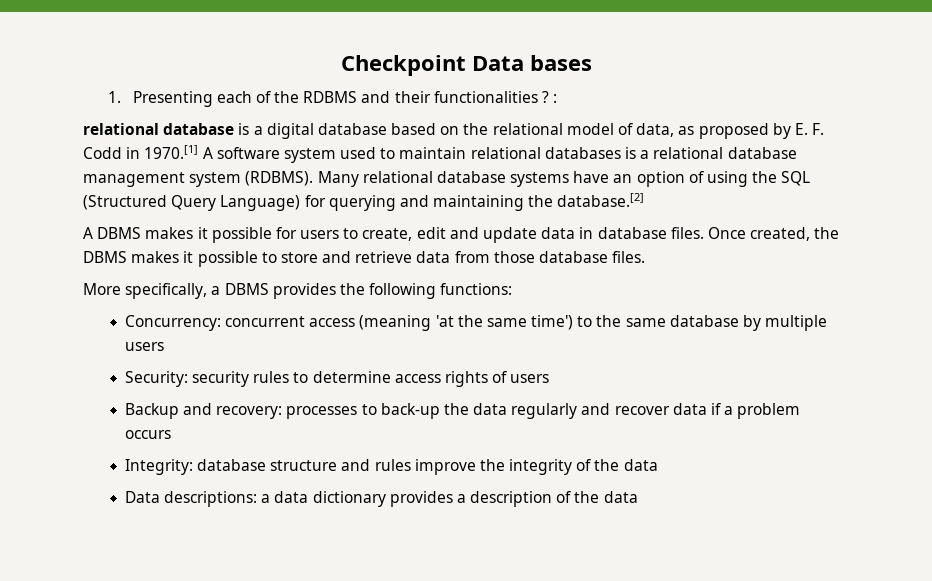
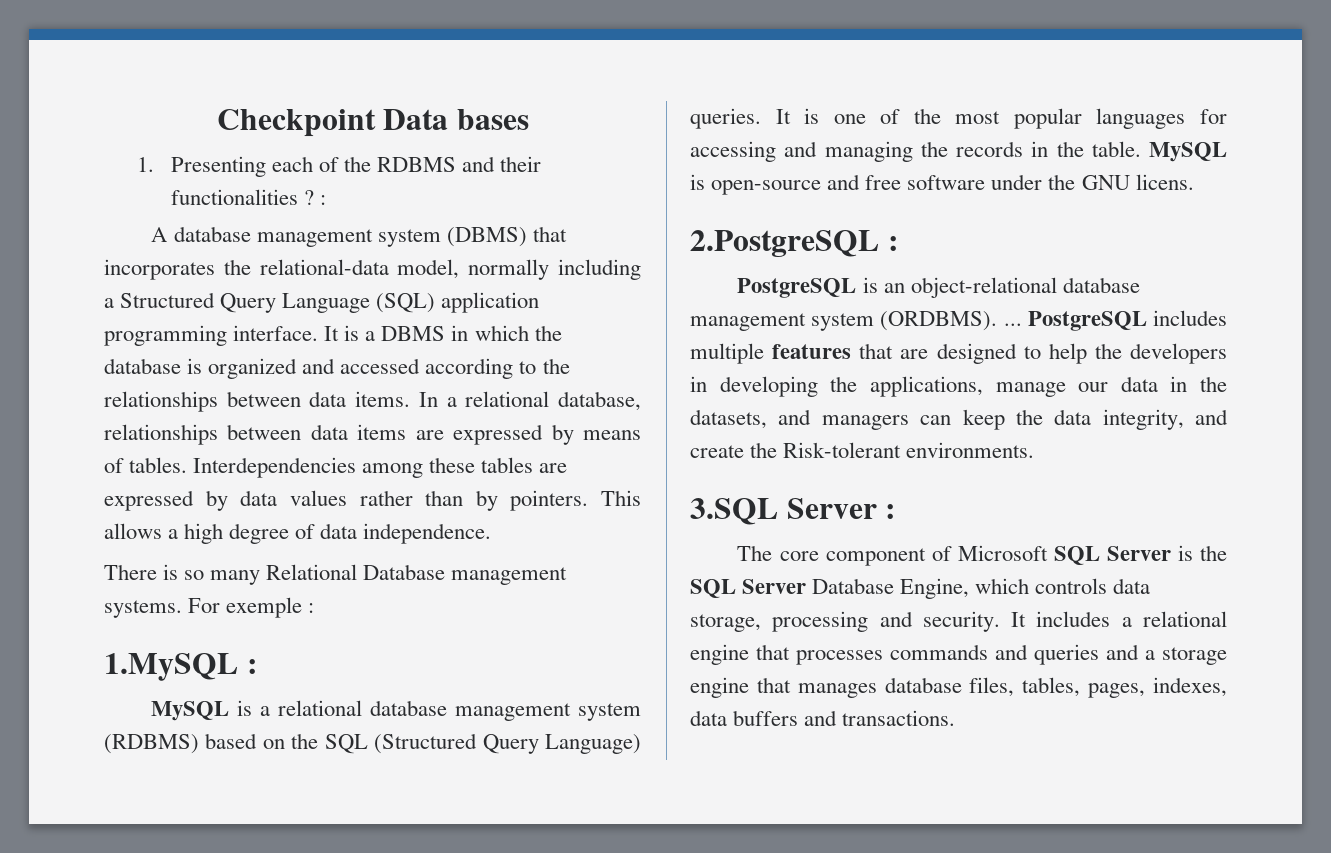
[83,123,825,139] [83,145,621,163] relational database is a digital database based on the relational model of data, as proposed by E. F. Codd in 1970.[1] A software system used to maintain relational databases -> [151,226,567,247] [104,259,641,280] [104,292,540,313] [104,325,562,346] [104,358,570,379] [104,391,641,412] [104,424,642,445] [104,457,568,478] [104,490,641,511] [104,523,492,544] [104,564,568,585] [104,597,315,618] [104,653,257,681] [151,701,230,721] A database management system (DBMS) that incorporates the relational-data model, normally including a Structured Query Language (SQL) application programming interface. It is a DBMS in which the database is organized and accessed according to the relationships between data items. In a relational database, relationships between data items are expressed by means of tables. Interdependencies among these tables are expressed by data values rather than by pointers. This allows a high degree of data independence. // There is so many Relational Database management systems. For exemple : // 1.MySQL : // MySQL
[245,171,749,187] (RDBMS). Many relational database systems have an option of using -> [104,733,285,754] (RDBMS) based on
[304,193,645,211] [83,227,840,243] [83,251,646,267] [83,283,513,299] [124,315,828,331] [124,342,164,351] [124,371,550,387] [124,403,801,419] [124,430,171,439] [124,459,658,475] [124,491,638,507] for querying and maintaining the database.[2] // A DBMS makes it possible for users to create, edit and update data in database files. Once created, the DBMS makes it possible to store and retrieve data from those database files. // More specifically, a DBMS provides the following functions: // Concurrency: concurrent access (meaning 'at the same time') to the same database by multiple users // Security: security rules to determine access rights of users // Backup and recovery: processes to back-up the data regularly and recover data if a problem occurs // Integrity: database structure and rules improve the integrity of the data // Data descriptions: a data dictionary provides a description of the data -> [690,108,1227,129] [690,141,1227,162] [690,174,1194,195] [690,230,898,258] [737,277,1140,298] [690,310,1227,331] [690,343,1227,364] [690,376,1227,397] [690,409,1228,430] [690,442,1035,458] [690,498,896,525] [737,545,1227,566] [690,578,1151,599] [690,611,1227,632] [690,644,1227,665] [690,677,1227,698] [690,710,956,726] queries. It is one of the most popular languages for accessing and managing the records in the table. MySQL is open-source and free software under the GNU licens. // 2.PostgreSQL : // PostgreSQL is an object-relational database management system (ORDBMS). ... PostgreSQL includes multiple features that are designed to help the developers in developing the applications, manage our data in the datasets, and managers can keep the data integrity, and create the Risk-tolerant environments. // 3.SQL Server : // The core component of Microsoft SQL Server is the SQL Server Database Engine, which controls data storage, processing and security. It includes a relational engine that processes commands and queries and a storage engine that manages database files, tables, pages, indexes, data buffers and transactions.

